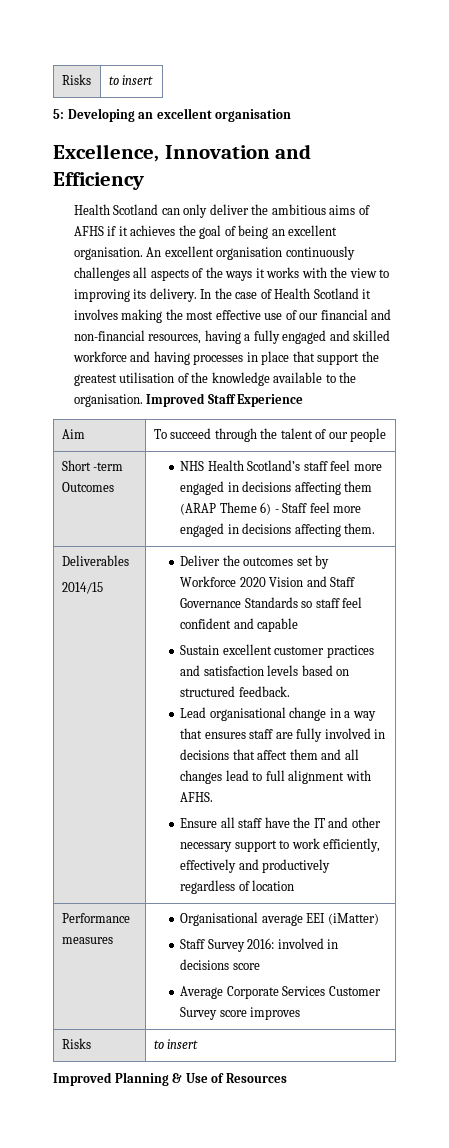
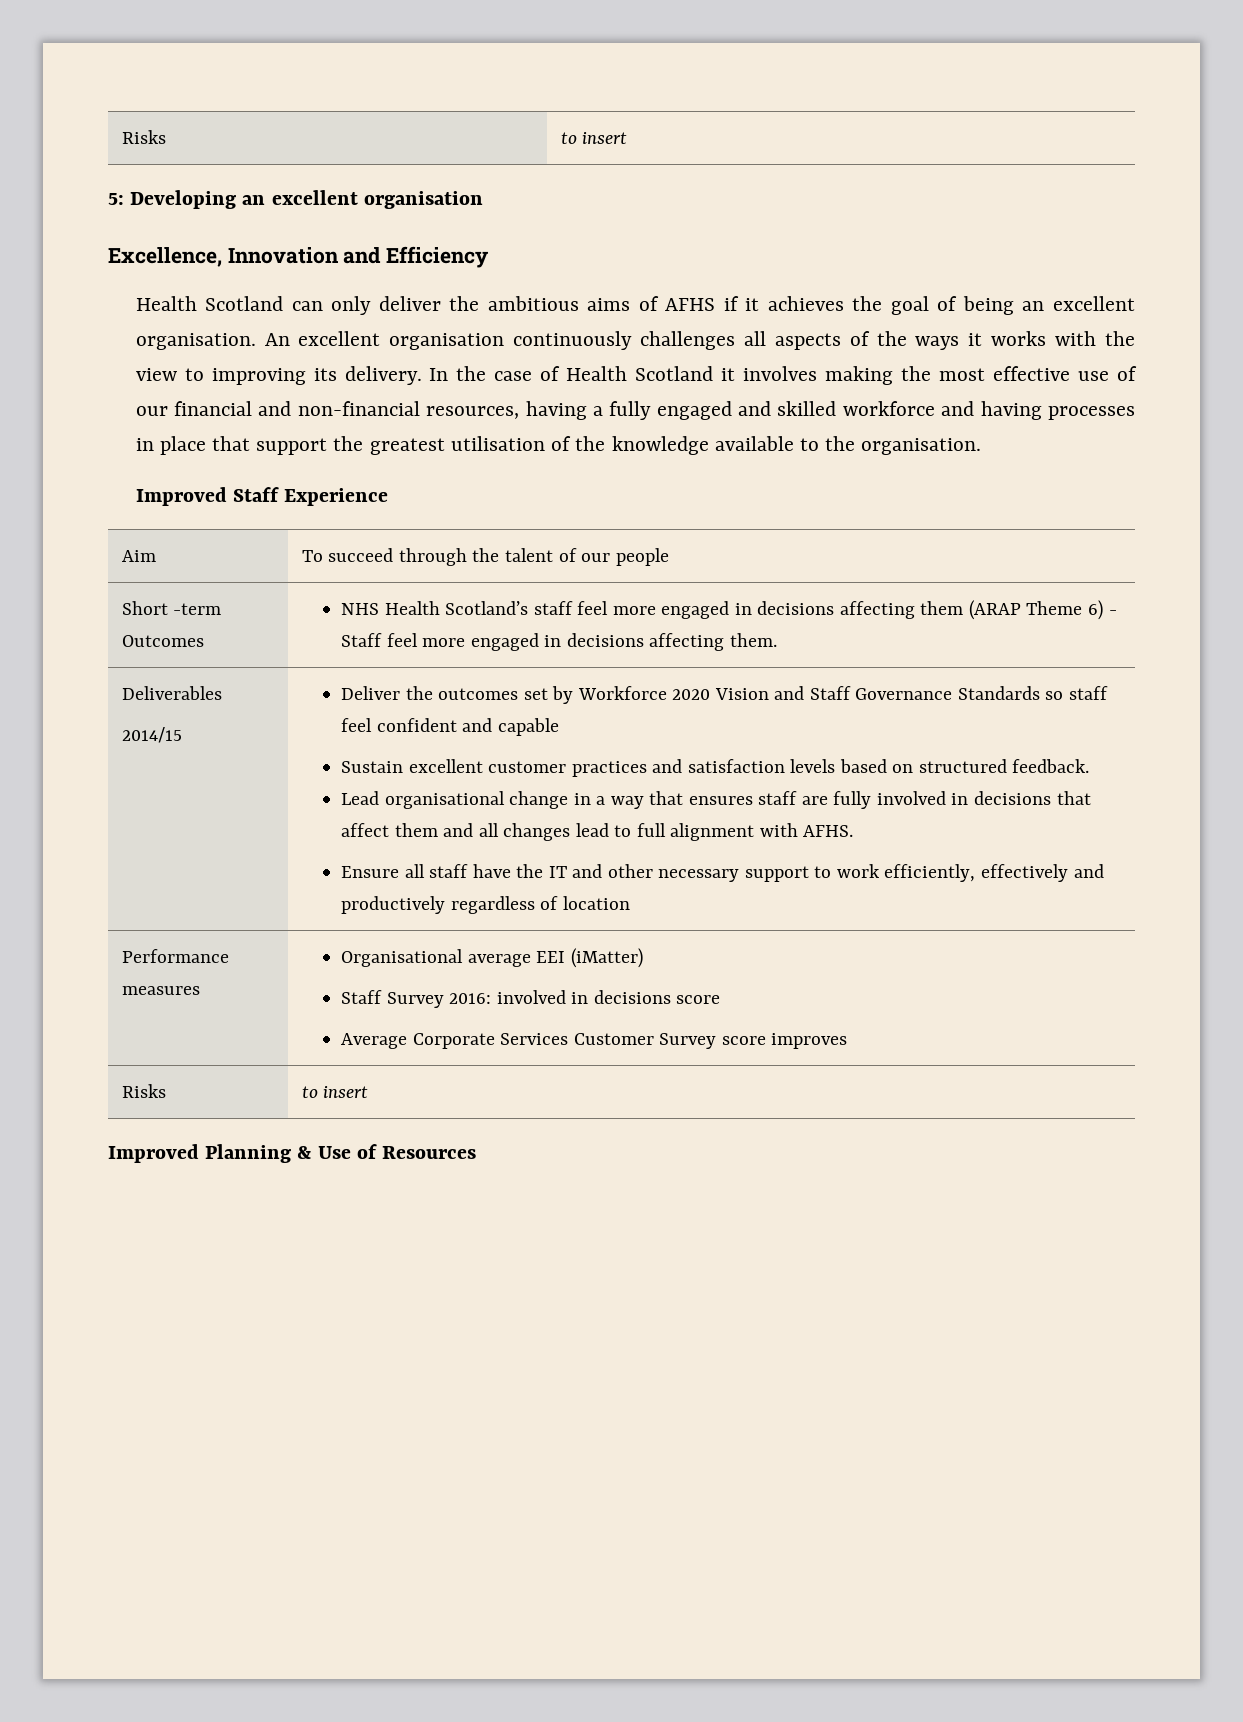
(143, 400) none -> (982, 446) //

